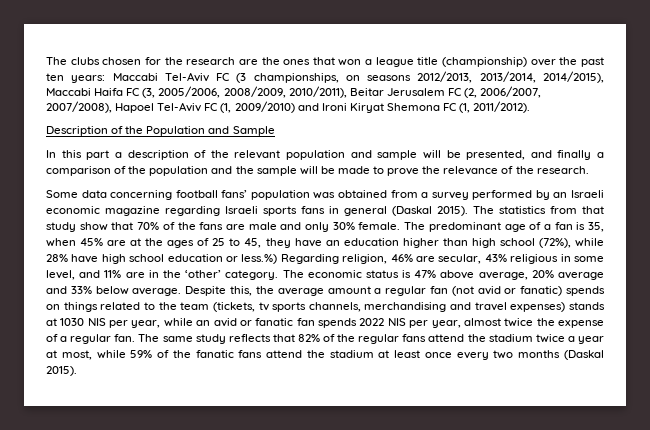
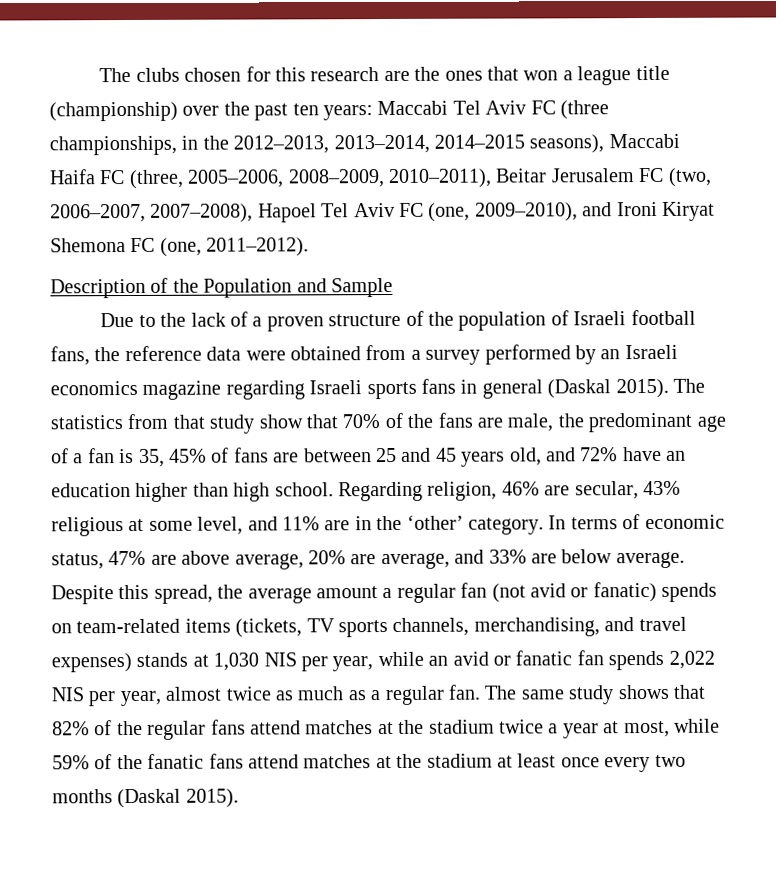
[164,57,183,65] the -> [275,67,307,82] this
[164,71,604,83] [46,86,542,98] [46,101,295,113] Tel-Aviv FC (3 championships, on seasons 2012/2013, 2013/2014, 2014/2015), Maccabi Haifa FC (3, 2005/2006, 2008/2009, 2010/2011), Beitar Jerusalem FC (2, 2006/2007, 2007/2008), Hapoel Tel-Aviv FC (1, 2009/2010) -> [452,100,609,120] [49,133,680,156] [49,167,712,190] [50,202,578,223] Tel Aviv FC (three championships, in the 2012‒2013, 2013‒2014, 2014‒2015 seasons), Maccabi Haifa FC (three, 2005‒2006, 2008‒2009, 2010‒2011), Beitar Jerusalem FC (two, 2006‒2007, 2007‒2008), Hapoel Tel Aviv FC (one, 2009‒2010),
[459,101,531,113] (1, 2011/2012). -> [159,237,310,257] (one, 2011‒2012).
[46,150,604,160] [46,166,589,176] [46,190,336,200] In this part a description of the relevant population and sample will be presented, and finally a comparison of the population and the sample will be made to prove the relevance of the research. // Some data concerning football fans’ population was -> [100,309,696,332] [50,345,286,366] Due to the lack of a proven structure of the population of Israeli football fans, the reference data were
[46,206,100,214] economic -> [50,380,138,396] economics
[248,222,426,232] male and only 30% female. The -> [507,413,584,432] male, the
[46,238,291,248] when 45% are at the ages of 25 to 45, they -> [169,447,619,467] 45% of fans are between 25 and 45 years old, and 72%
[499,238,604,248] [46,254,278,264] school (72%), while 28% have high school education or less.%) -> [274,482,334,497] school.
[560,254,571,262] in -> [128,518,145,532] at
[282,270,437,278] The economic status is 47% -> [548,514,725,530] [51,550,177,570] In terms of economic status, 47% are
[558,272,604,280] average -> [350,552,450,570] are average,
(92, 290) none -> [530,553,557,564] are
[230,286,253,296] this, -> [118,584,213,604] this spread,
[63,302,269,312] things related to the team (tickets, tv -> [76,618,335,638] team-related items (tickets, TV
[364,302,447,312] merchandising -> [473,617,600,637] merchandising,
[60,318,85,326] 1030 -> [213,652,260,671] 1,030
[359,318,385,326] 2022 -> [668,650,715,669] 2,022
[536,318,604,328] [46,334,58,342] the expense of -> [275,686,367,701] as much as
[228,334,271,342] reflects -> [617,684,670,700] shows
(465, 338) none -> [305,720,394,735] matches at
(303, 354) none -> [303,754,392,769] matches at

